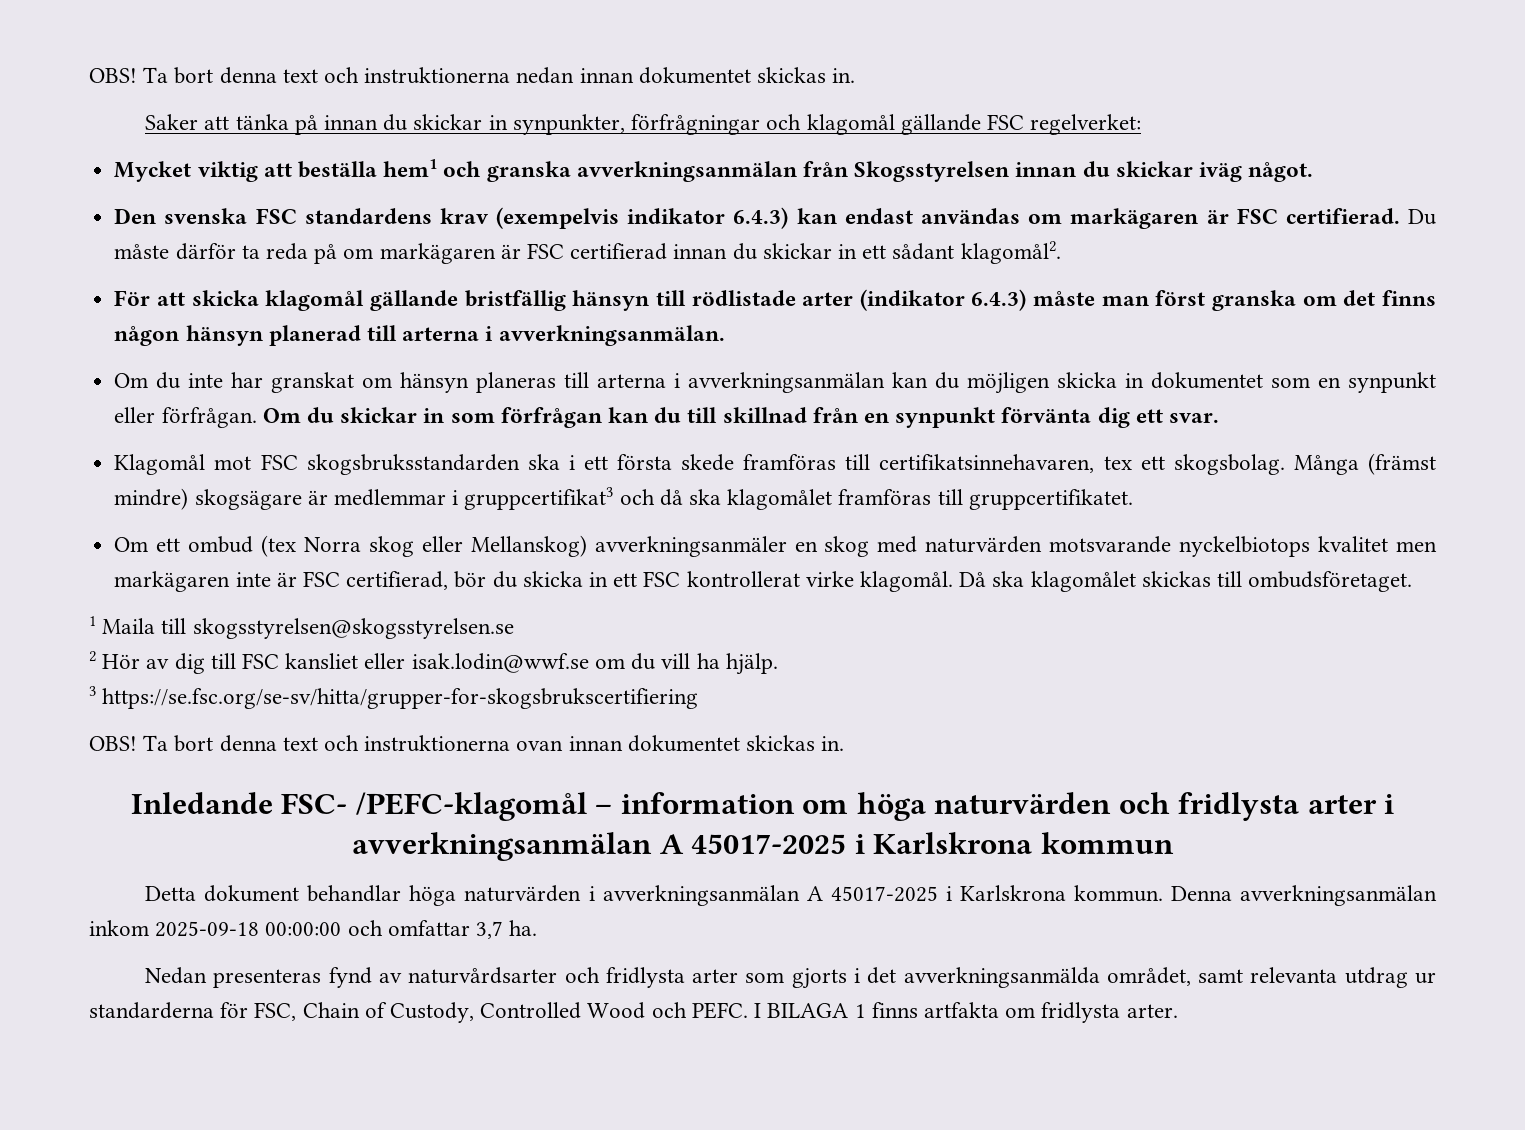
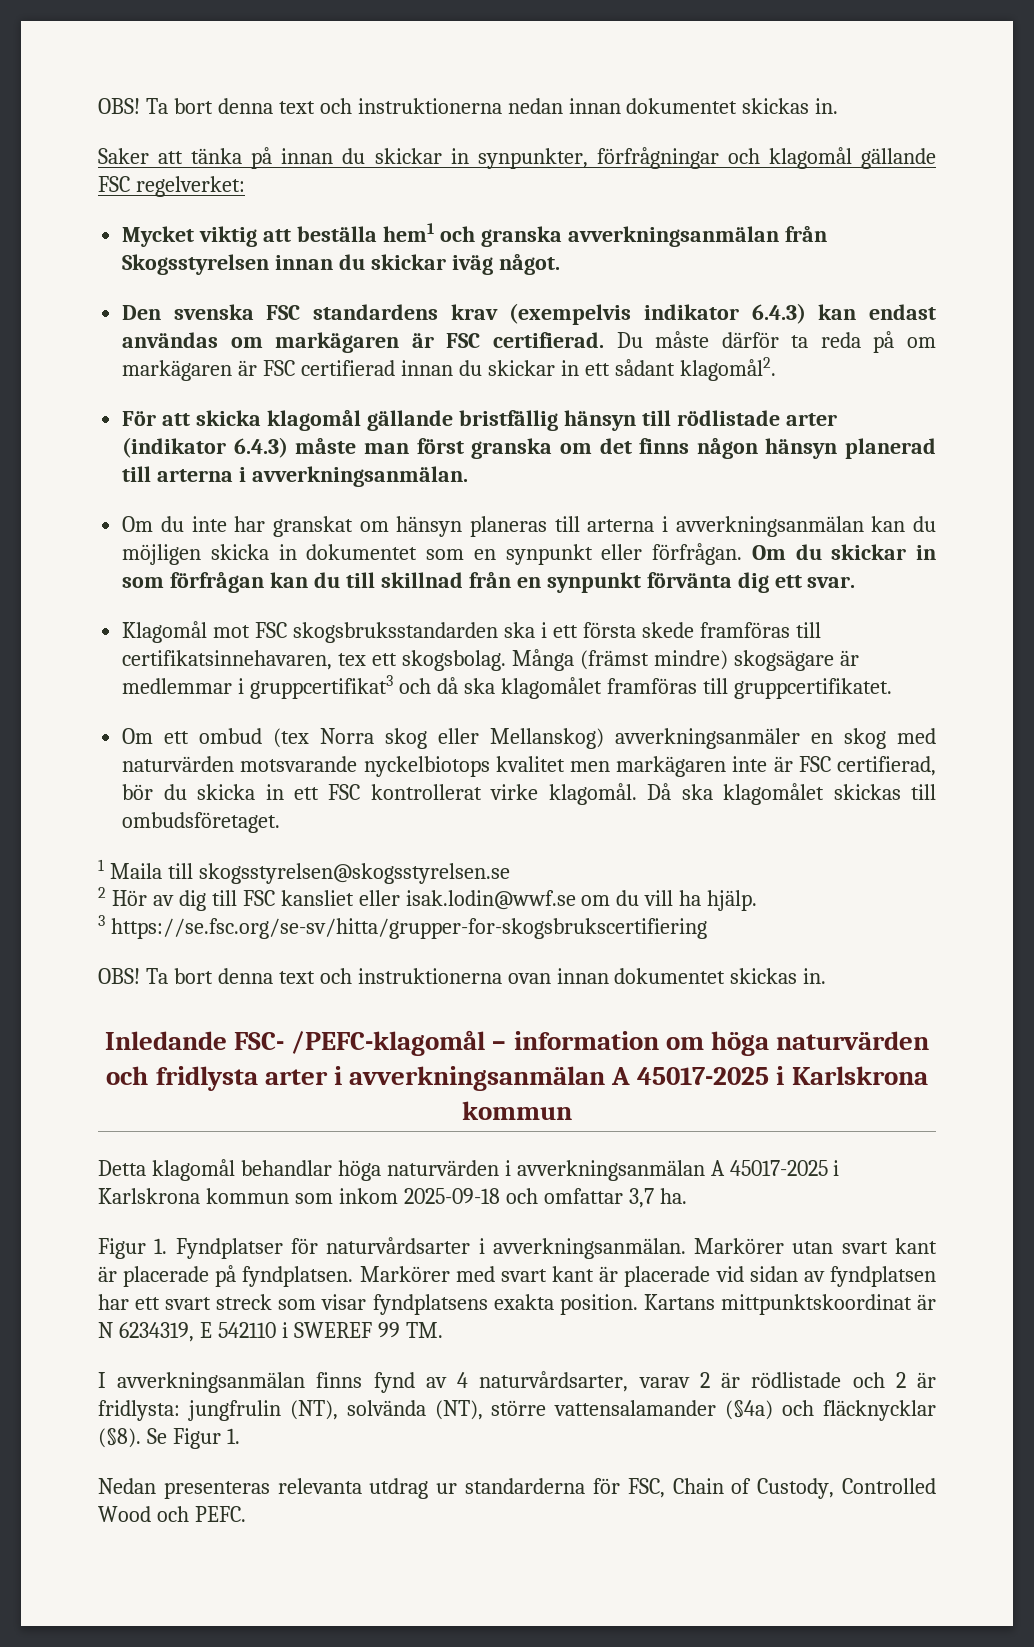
[204,885,300,902] dokument -> [151,1159,235,1181] klagomål
[1073,885,1437,906] kommun. Denna avverkningsanmälan -> [205,1188,333,1204] kommun som
[265,922,342,936] 00:00:00 -> (500, 1196) none
[145,967,1244,989] Nedan presenteras fynd av naturvårdsarter och fridlysta arter som gjorts i det avverkningsanmälda området, samt -> [98,1237,937,1259] [98,1265,937,1287] [98,1294,936,1315] [98,1322,443,1342] [98,1371,937,1393] [98,1400,937,1421] [98,1428,240,1449] [98,1478,270,1499] Figur 1. Fyndplatser för naturvårdsarter i avverkningsanmälan. Markörer utan svart kant är placerade på fyndplatsen. Markörer med svart kant är placerade vid sidan av fyndplatsen har ett svart streck som visar fyndplatsens exakta position. Kartans mittpunktskoordinat är N 6234319, E 542110 i SWEREF 99 TM. // I avverkningsanmälan finns fynd av 4 naturvårdsarter, varav 2 är rödlistade och 2 är fridlysta: jungfrulin (NT), solvända (NT), större vattensalamander (§4a) och fläcknycklar (§8). Se Figur 1. // Nedan presenteras
[754,1002,1178,1023] I BILAGA 1 finns artfakta om fridlysta arter. -> (246, 1514) none

